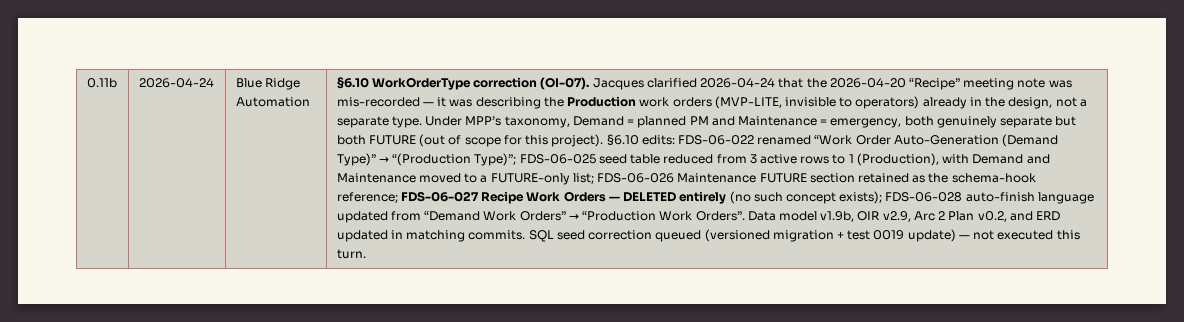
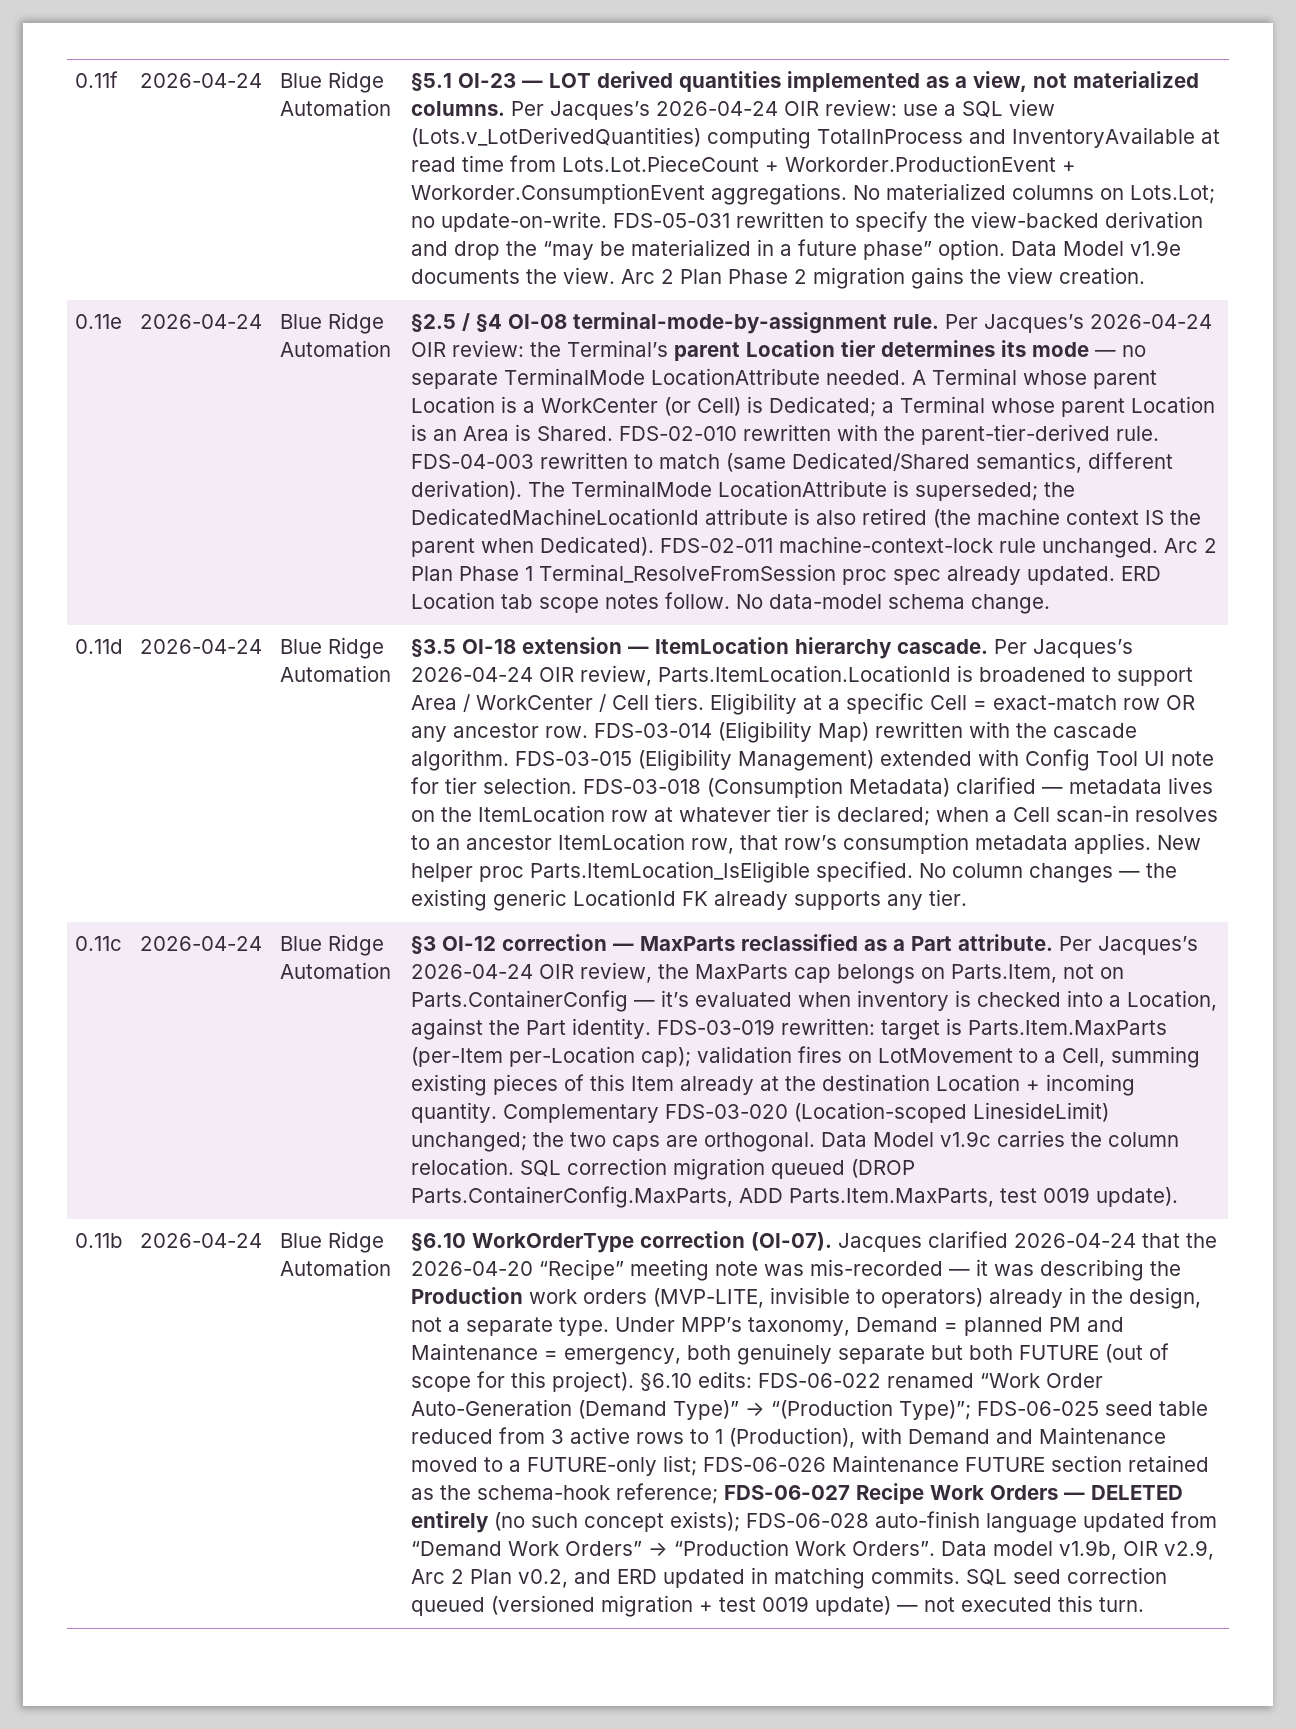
(86, 83) none -> [75,71,119,88] [140,73,263,88] [280,71,385,93] [280,99,392,116] [411,71,1200,92] [411,99,1056,120] [411,127,1221,149] [411,155,1077,172] [411,183,1216,205] [411,211,1204,232] [411,239,1182,260] [411,267,1146,289] [75,314,123,329] [140,314,263,329] [280,312,385,334] [280,340,392,357] [411,312,1213,334] [411,340,1147,361] [411,368,1158,389] [411,396,1216,417] [411,424,1160,445] [411,452,1174,473] [411,480,1076,501] [411,508,1202,528] [411,536,1218,558] [411,564,1162,585] [411,592,1051,614] [75,639,124,654] [140,639,263,654] [280,637,385,659] [280,665,392,682] [411,637,1134,659] [411,665,1194,686] [411,693,1196,715] [411,721,1138,743] [411,749,1215,771] [411,777,1214,798] [411,805,1219,826] [411,833,1202,854] [411,861,1178,883] [411,889,968,911] [75,936,123,951] [140,936,263,951] [280,934,385,956] [280,962,392,979] [411,934,1199,955] [411,962,1125,984] [411,990,1218,1012] [411,1018,1168,1040] [411,1046,1201,1068] [411,1074,1136,1096] [411,1102,1110,1123] [411,1130,1180,1152] [411,1158,916,1180] [411,1186,1179,1208] 0.11f | 2026-04-24 | Blue Ridge Automation | §5.1 OI-23 — LOT derived quantities implemented as a view, not materialized columns. Per Jacques’s 2026-04-24 OIR review: use a SQL view (Lots.v_LotDerivedQuantities) computing TotalInProcess and InventoryAvailable at read time from Lots.Lot.PieceCount + Workorder.ProductionEvent + Workorder.ConsumptionEvent aggregations. No materialized columns on Lots.Lot; no update-on-write. FDS-05-031 rewritten to specify the view-backed derivation and drop the “may be materialized in a future phase” option. Data Model v1.9e documents the view. Arc 2 Plan Phase 2 migration gains the view creation. // 0.11e | 2026-04-24 | Blue Ridge Automation | §2.5 / §4 OI-08 terminal-mode-by-assignment rule. Per Jacques’s 2026-04-24 OIR review: the Terminal’s parent Location tier determines its mode — no separate TerminalMode LocationAttribute needed. A Terminal whose parent Location is a WorkCenter (or Cell) is Dedicated; a Terminal whose parent Location is an Area is Shared. FDS-02-010 rewritten with the parent-tier-derived rule. FDS-04-003 rewritten to match (same Dedicated/Shared semantics, different derivation). The TerminalMode LocationAttribute is superseded; the DedicatedMachineLocationId attribute is also retired (the machine context IS the parent when Dedicated). FDS-02-011 machine-context-lock rule unchanged. Arc 2 Plan Phase 1 Terminal_ResolveFromSession proc spec already updated. ERD Location tab scope notes follow. No data-model schema change. // 0.11d | 2026-04-24 | Blue Ridge Automation | §3.5 OI-18 extension — ItemLocation hierarchy cascade. Per Jacques’s 2026-04-24 OIR review, Parts.ItemLocation.LocationId is broadened to support Area / WorkCenter / Cell tiers. Eligibility at a specific Cell = exact-match row OR any ancestor row. FDS-03-014 (Eligibility Map) rewritten with the cascade algorithm. FDS-03-015 (Eligibility Management) extended with Config Tool UI note for tier selection. FDS-03-018 (Consumption Metadata) clarified — metadata lives on the ItemLocation row at whatever tier is declared; when a Cell scan-in resolves to an ancestor ItemLocation row, that row’s consumption metadata applies. New helper proc Parts.ItemLocation_IsEligible specified. No column changes — the existing generic LocationId FK already supports any tier. // 0.11c | 2026-04-24 | Blue Ridge Automation | §3 OI-12 correction — MaxParts reclassified as a Part attribute. Per Jacques’s 2026-04-24 OIR review, the MaxParts cap belongs on Parts.Item, not on Parts.ContainerConfig — it’s evaluated when inventory is checked into a Location, against the Part identity. FDS-03-019 rewritten: target is Parts.Item.MaxParts (per-Item per-Location cap); validation fires on LotMovement to a Cell, summing existing pieces of this Item already at the destination Location + incoming quantity. Complementary FDS-03-020 (Location-scoped LinesideLimit) unchanged; the two caps are orthogonal. Data Model v1.9c carries the column relocation. SQL correction migration queued (DROP Parts.ContainerConfig.MaxParts, ADD Parts.Item.MaxParts, test 0019 update). //

